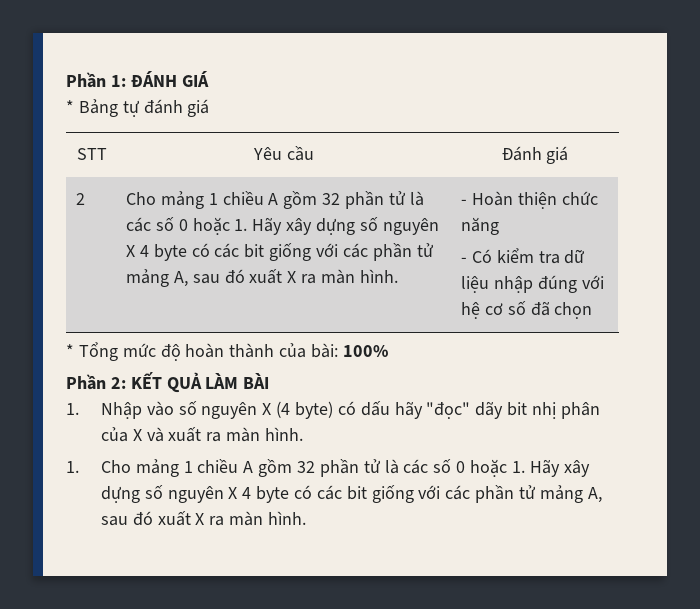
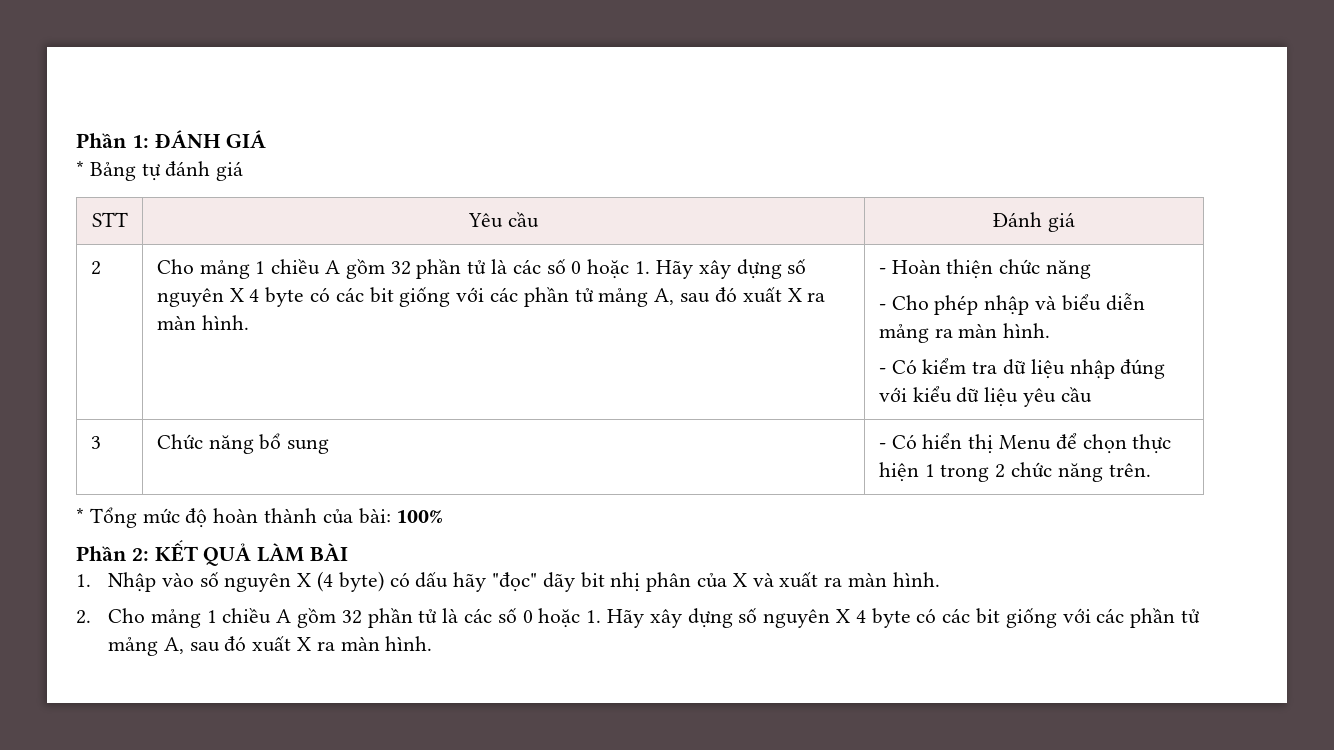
(499, 226) none -> [878,293,1145,315] [878,323,1051,343] // - Cho phép nhập và biểu diễn mảng ra màn hình.
[460,301,593,319] hệ cơ số đã chọn -> [912,386,1092,407] [90,436,101,449] [156,433,330,454] [878,433,1172,454] [878,462,1151,482] kiểu dữ liệu yêu cầu // 3 | Chức năng bổ sung | - Có hiển thị Menu để chọn thực hiện 1 trong 2 chức năng trên.
[66,461,79,473] 1. -> [76,610,91,624] 2.

